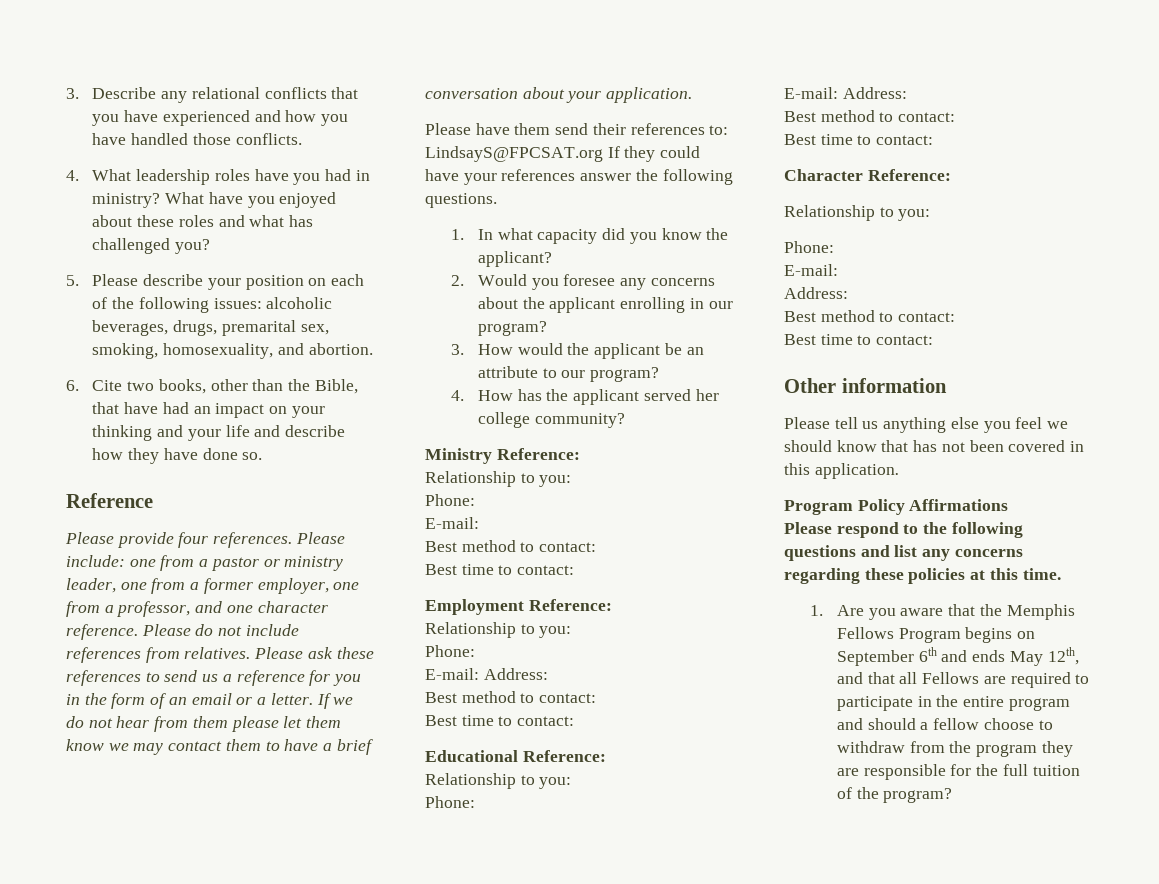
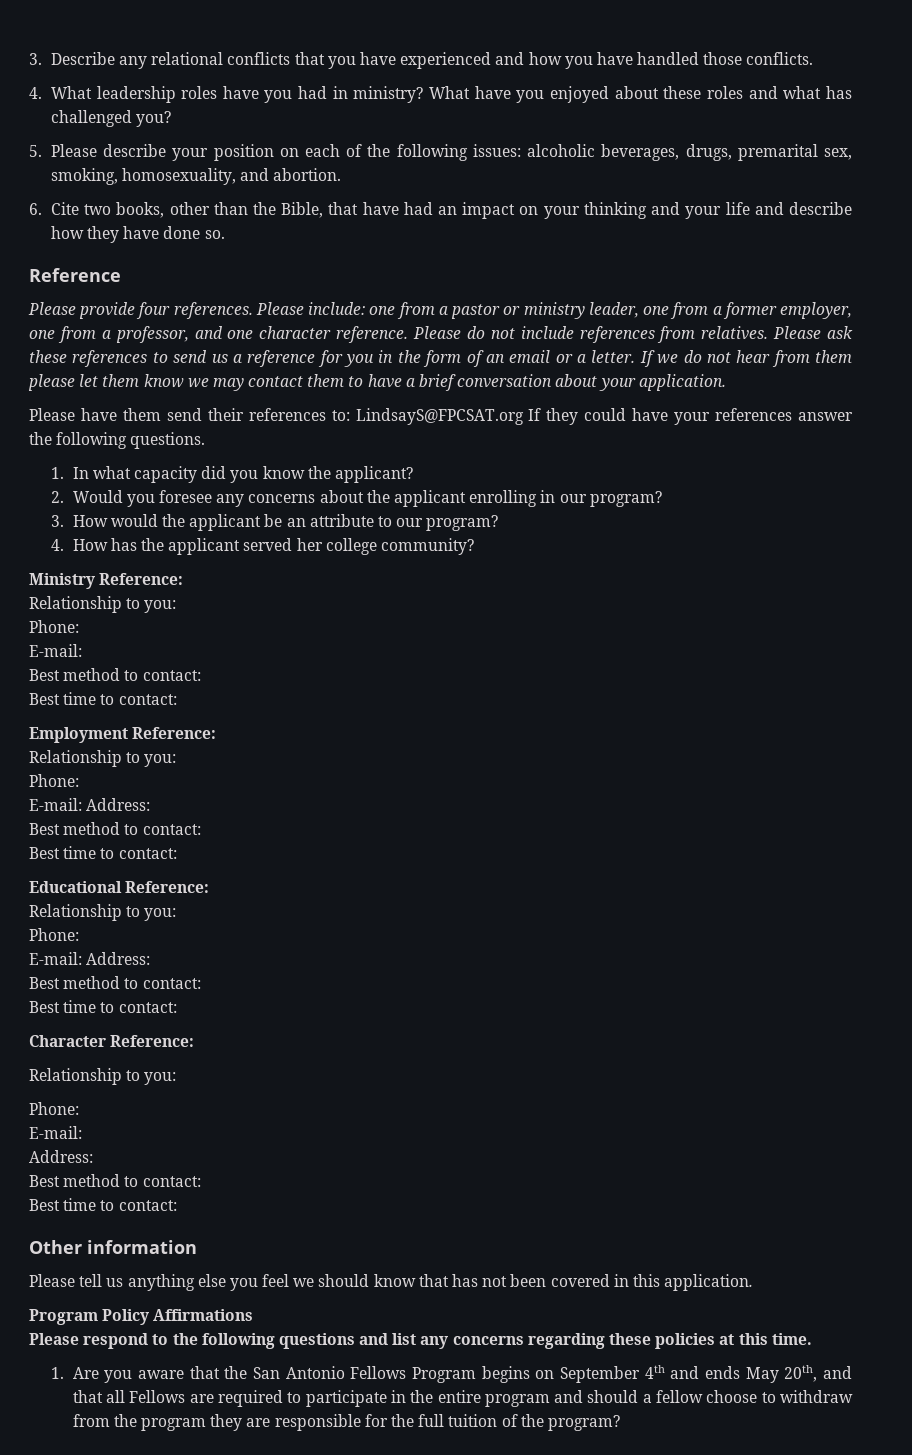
[1006,604,1075,620] Memphis -> [253,1366,345,1379] San Antonio
[918,647,937,662] 6th -> [644,1365,665,1379] 4th
[1047,647,1079,665] 12th, -> [784,1365,818,1382] 20th,

